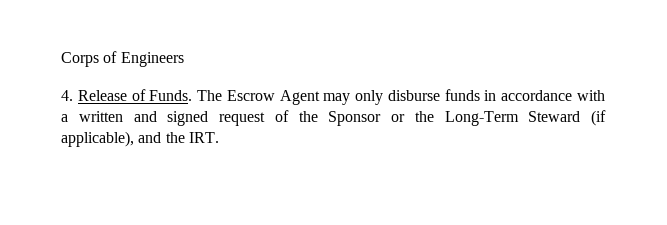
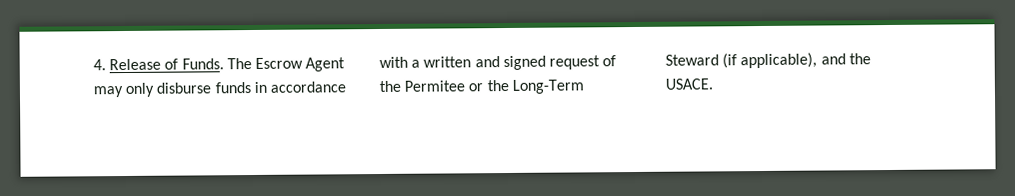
[61,51,184,67] Corps of Engineers // -> (93, 65) none
[328,111,382,126] Sponsor -> [404,80,466,92] Permitee
[188,132,219,143] IRT. -> [665,78,713,90] USACE.

